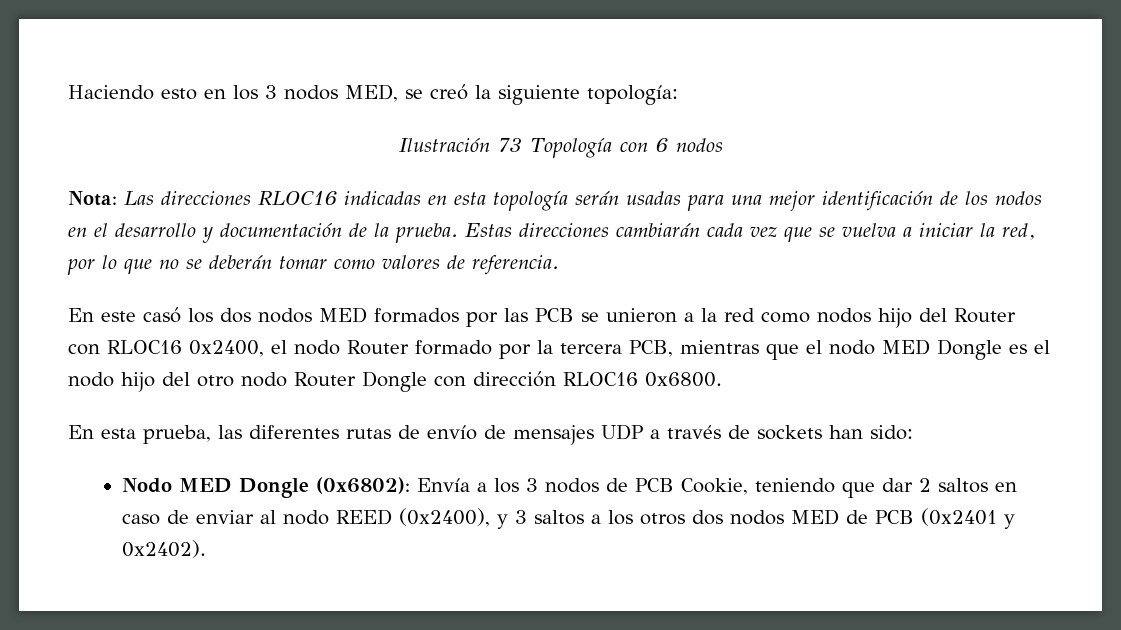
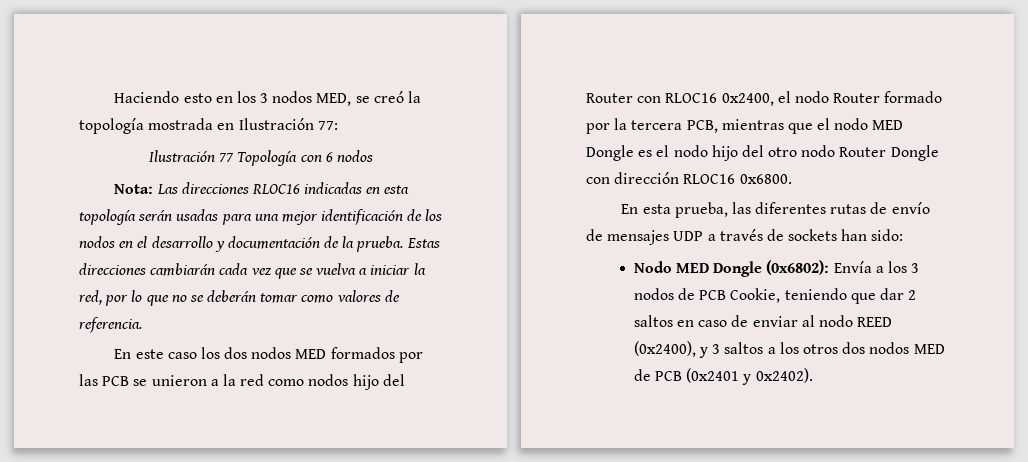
[498,85,678,105] [398,138,522,152] siguiente topología: // Ilustración 73 -> [79,118,338,134] [149,150,235,162] topología mostrada en Ilustración 77: // Ilustración 77
[143,307,181,323] casó -> [167,352,197,359] caso

